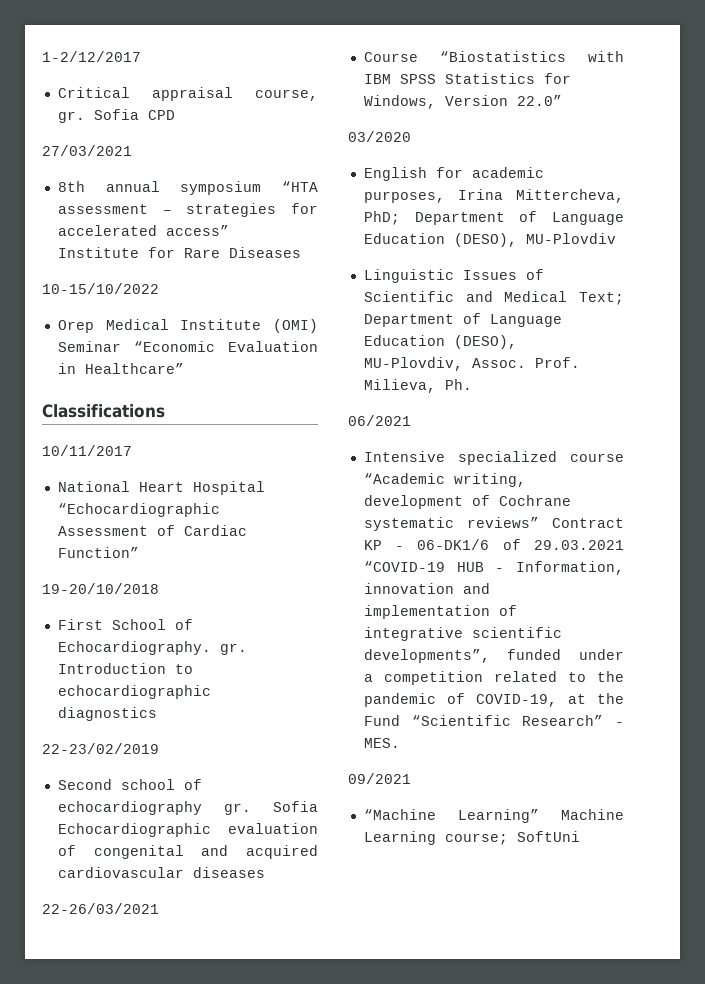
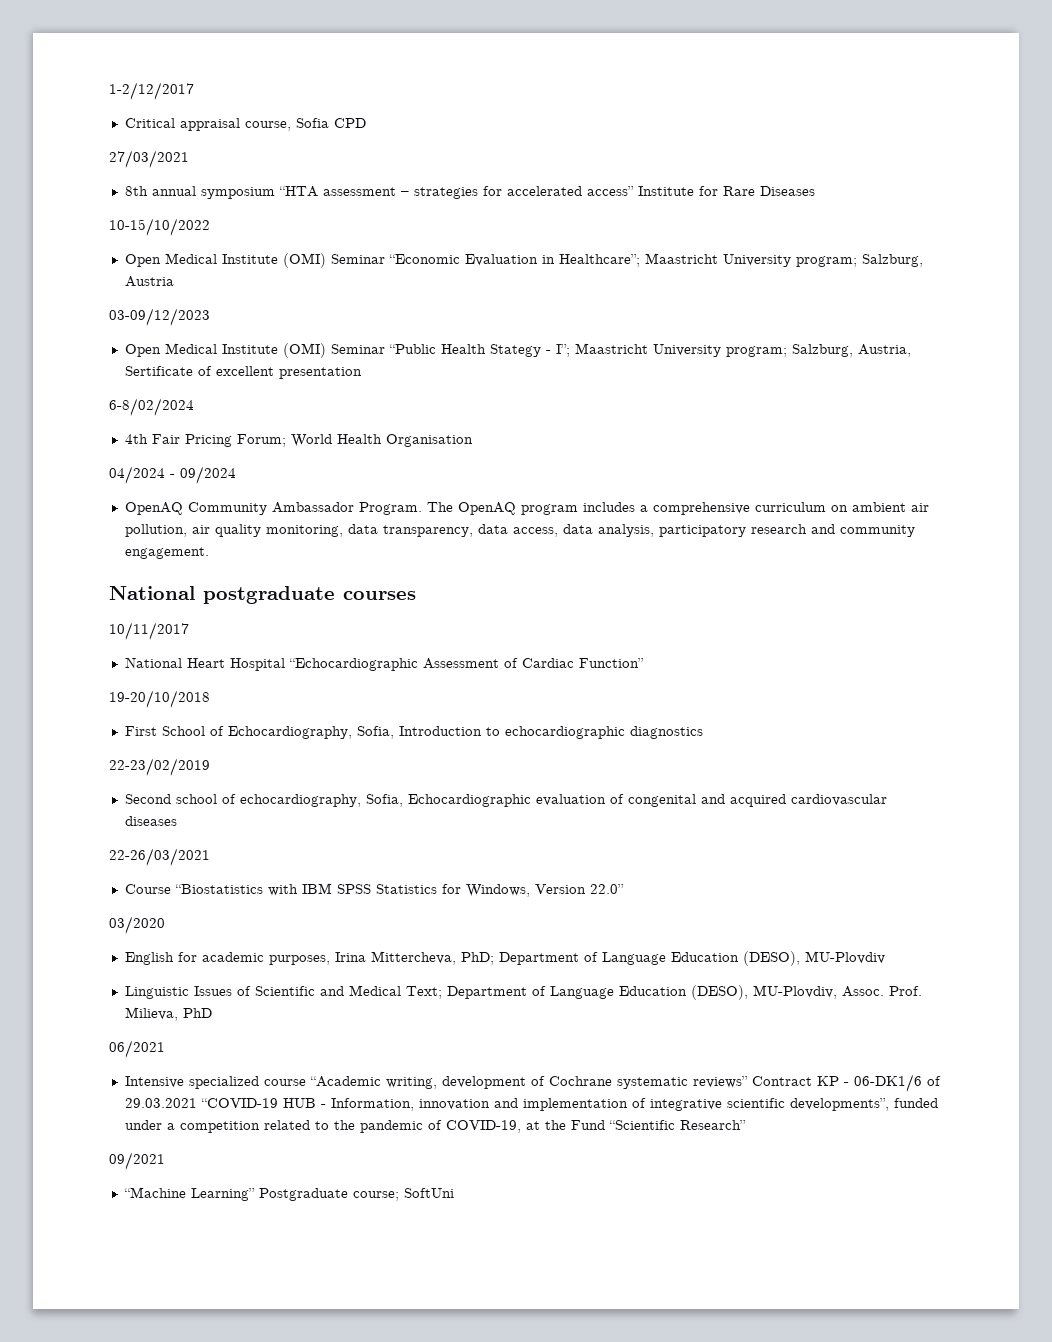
[57,111,85,123] gr. -> (291, 126) none
[57,320,94,333] Orep -> [124,254,161,267] Open
[84,363,184,374] [42,404,165,418] Healthcare” // Classifications -> [558,253,923,267] [124,276,174,287] [109,308,210,326] [124,343,911,358] [124,366,362,379] [109,398,194,416] [124,434,473,447] [109,466,236,484] [124,502,929,515] [124,524,915,537] [124,547,209,559] [109,586,416,604] Healthcare”; Maastricht University program; Salzburg, Austria // 03-09/12/2023 // Оpen Medical Institute (OMI) Seminar “Public Health Stategy - I”; Maastricht University program; Salzburg, Austria, Sertificate of excellent presentation // 6-8/02/2024 // 4th Fair Pricing Forum; World Health Organisation // 04/2024 - 09/2024 // OpenAQ Community Ambassador Program. The OpenAQ program includes a comprehensive curriculum on ambient air pollution, air quality monitoring, data transparency, data access, data analysis, participatory research and community engagement. // National postgraduate courses
[57,641,247,655] Echocardiography. gr. -> [227,726,394,739] Echocardiography, Sofia,
[57,801,318,815] echocardiography gr. Sofia -> [239,794,403,807] echocardiography, Sofia,
[444,379,472,390] Ph. -> [182,1008,212,1018] PhD
[615,722,624,726] [363,738,400,748] - MES. -> (746, 1125) none
[561,809,624,820] [363,831,436,845] Machine Learning -> [258,1188,348,1201] Postgraduate

